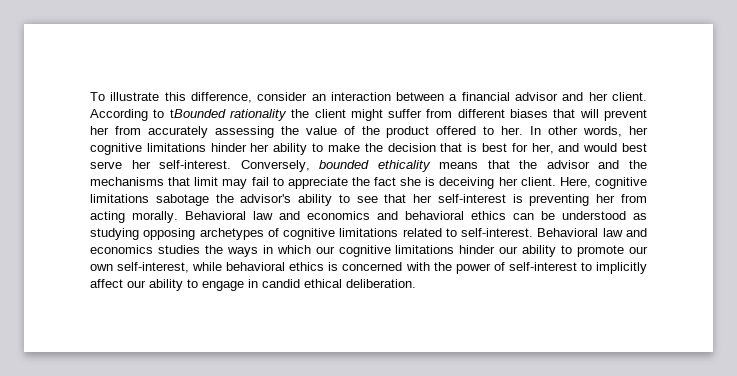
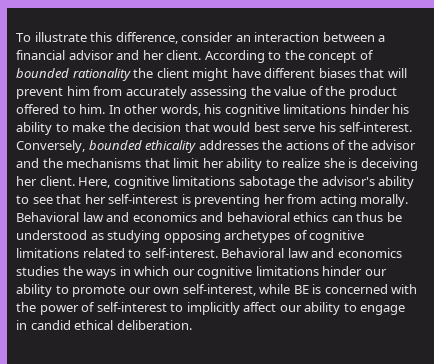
[169,109,226,118] tBounded -> [284,50,374,63] [16,68,69,78] the concept of bounded
[388,109,453,118] suffer from -> [231,68,261,78] have
[90,126,109,135] her -> [66,86,90,96] him
[501,126,524,135] her. -> [79,104,106,114] him.
[629,126,648,135] [90,143,270,155] her cognitive limitations hinder her -> [204,104,410,117] his cognitive limitations hinder his
[467,143,580,154] is best for her, and -> (210, 127) none
[131,160,151,169] her -> [318,122,336,132] his
[439,160,510,169] means that -> [198,140,347,150] addresses the actions of
[222,177,397,189] may fail to appreciate the fact -> [202,158,321,171] her ability to realize
(534, 216) none -> [356,212,384,222] thus
[226,262,325,271] behavioral ethics -> [293,285,309,294] BE

